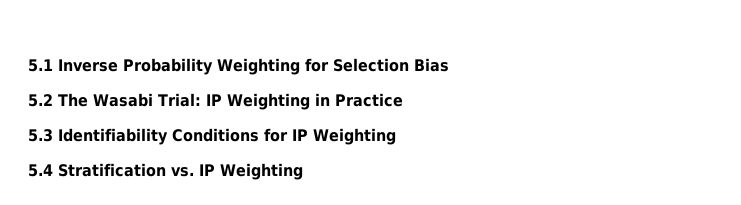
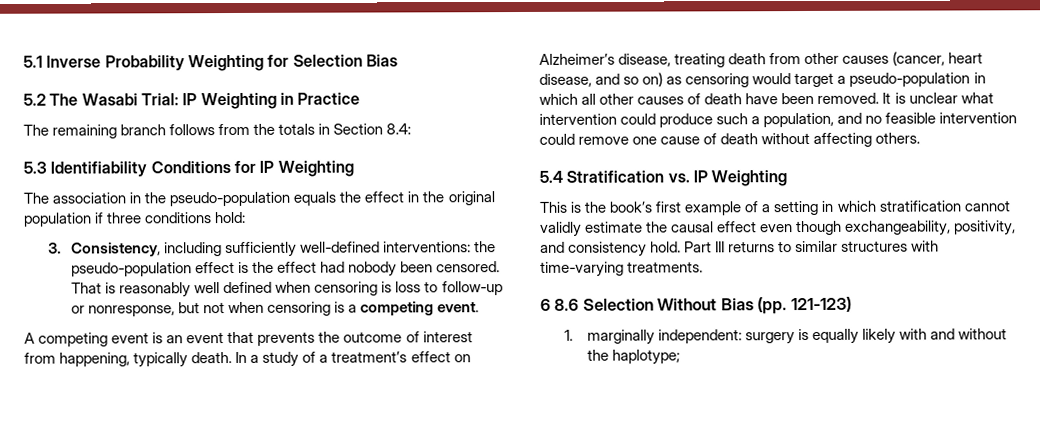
(403, 100) none -> [23,123,412,139] // The remaining branch follows from the totals in Section 8.4:
(396, 136) none -> [23,191,495,207] [23,211,247,227] [47,241,497,258] [71,261,501,277] [71,281,503,298] [71,301,480,317] [24,331,473,347] [24,351,471,368] [539,51,984,68] [539,72,986,88] [539,92,994,105] [539,112,1018,128] [539,132,921,147] // The association in the pseudo-population equals the effect in the original population if three conditions hold: // 3. Consistency, including sufficiently well-defined interventions: the pseudo-population effect is the effect had nobody been censored. That is reasonably well defined when censoring is loss to follow-up or nonresponse, but not when censoring is a competing event. // A competing event is an event that prevents the outcome of interest from happening, typically death. In a study of a treatment’s effect on Alzheimer’s disease, treating death from other causes (cancer, heart disease, and so on) as censoring would target a pseudo-population in which all other causes of death have been removed. It is unclear what intervention could produce such a population, and no feasible intervention could remove one cause of death without affecting others.
(303, 171) none -> [539,200,1010,216] [540,220,1017,237] [540,240,940,257] [540,261,704,277] [540,296,852,315] [563,328,1008,345] [587,349,681,365] // This is the book’s first example of a setting in which stratification cannot validly estimate the causal effect even though exchangeability, positivity, and consistency hold. Part III returns to similar structures with time-varying treatments. // 6 8.6 Selection Without Bias (pp. 121-123) // 1. marginally independent: surgery is equally likely with and without the haplotype;

